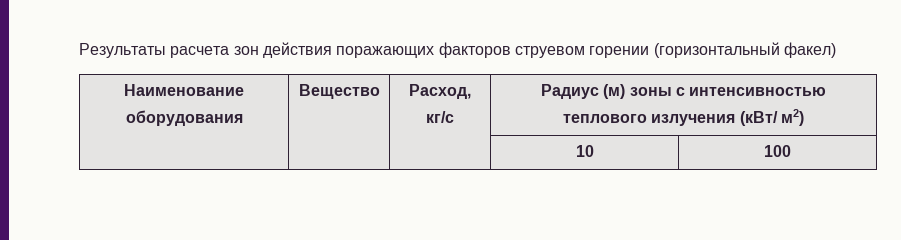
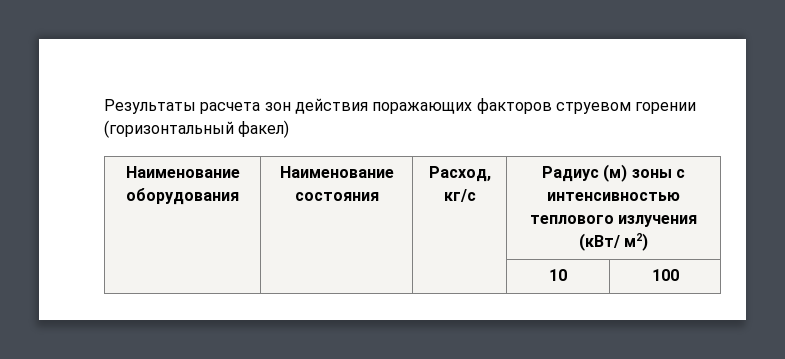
[298,84,380,99] Вещество -> [279,166,394,178] [294,192,379,201] Наименование состояния

